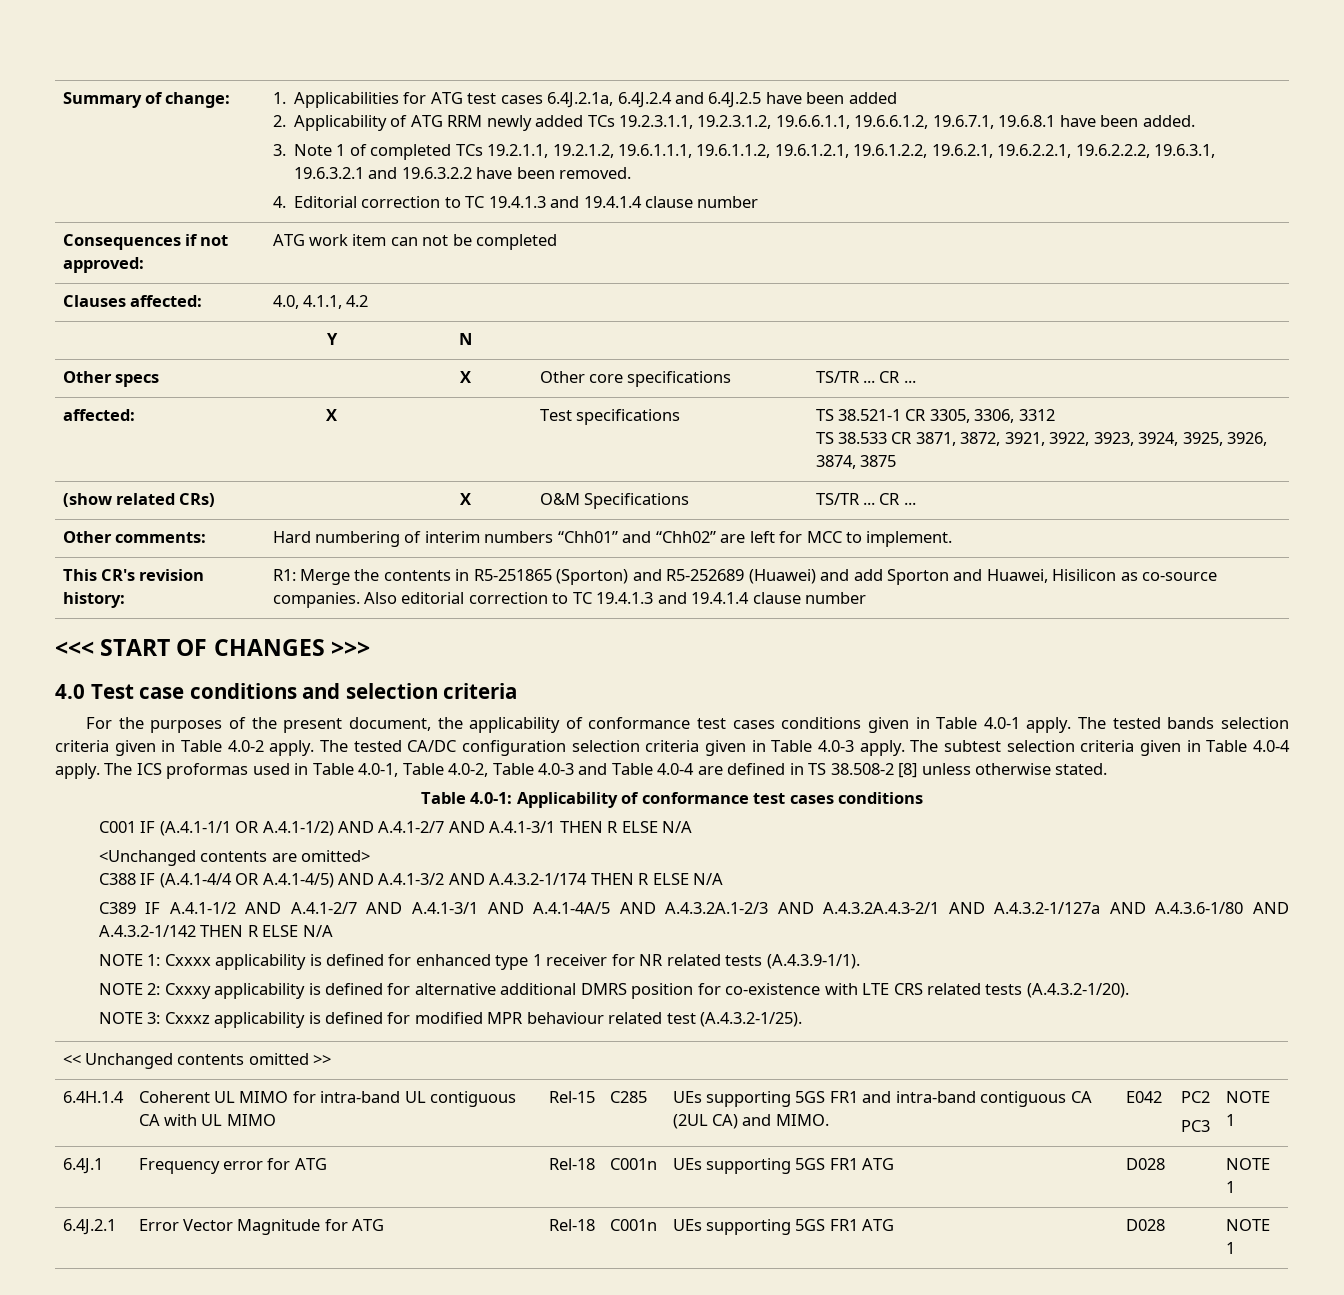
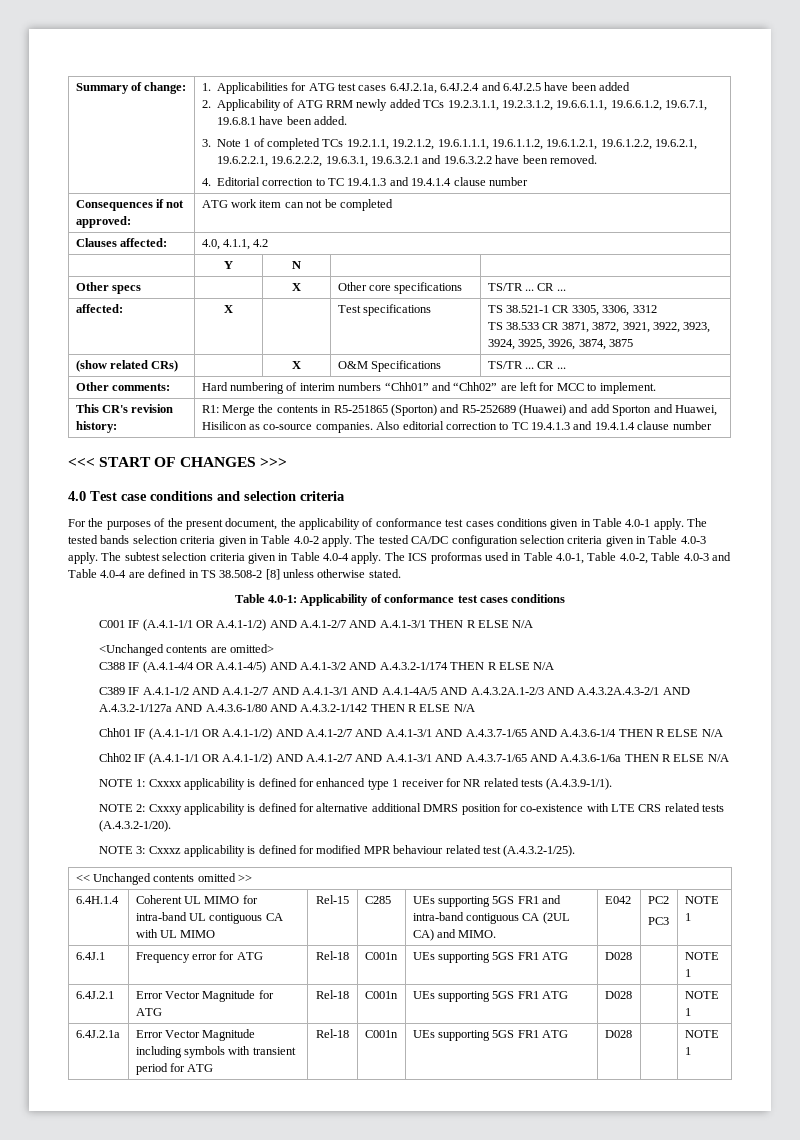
(333, 931) none -> [98,728,723,740] [98,753,729,765] // Chh01 IF (A.4.1-1/1 OR A.4.1-1/2) AND A.4.1-2/7 AND A.4.1-3/1 AND A.4.3.7-1/65 AND A.4.3.6-1/4 THEN R ELSE N/A // Chh02 IF (A.4.1-1/1 OR A.4.1-1/2) AND A.4.1-2/7 AND A.4.1-3/1 AND A.4.3.7-1/65 AND A.4.3.6-1/6a THEN R ELSE N/A
(1235, 1248) none -> [75,1030,120,1038] [135,1029,256,1041] [135,1046,296,1058] [135,1063,214,1075] [316,1029,349,1038] [364,1030,398,1038] [412,1030,569,1041] [604,1030,632,1038] [684,1030,719,1038] [684,1047,691,1055] // 6.4J.2.1a | Error Vector Magnitude including symbols with transient period for ATG | Rel-18 | C001n | UEs supporting 5GS FR1 ATG | D028 | | NOTE 1

